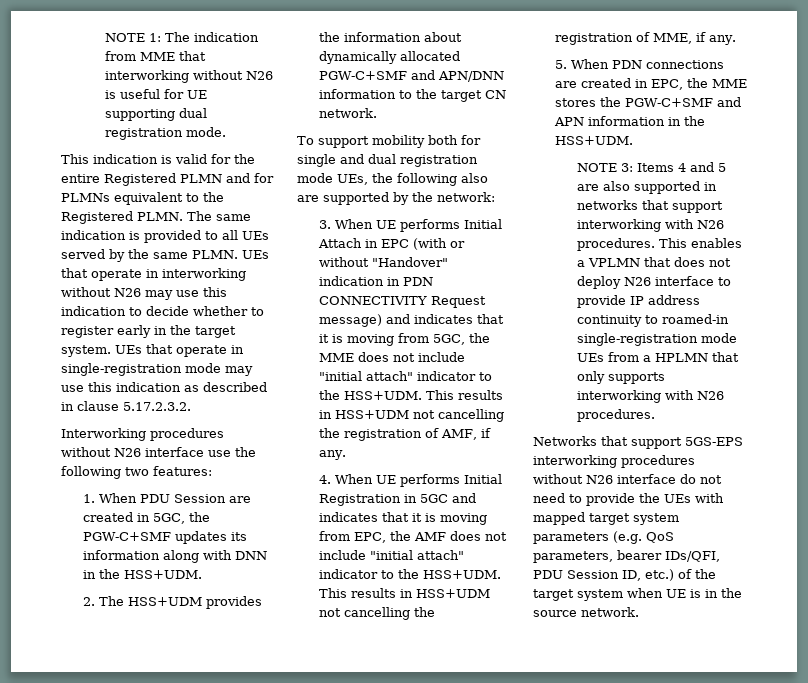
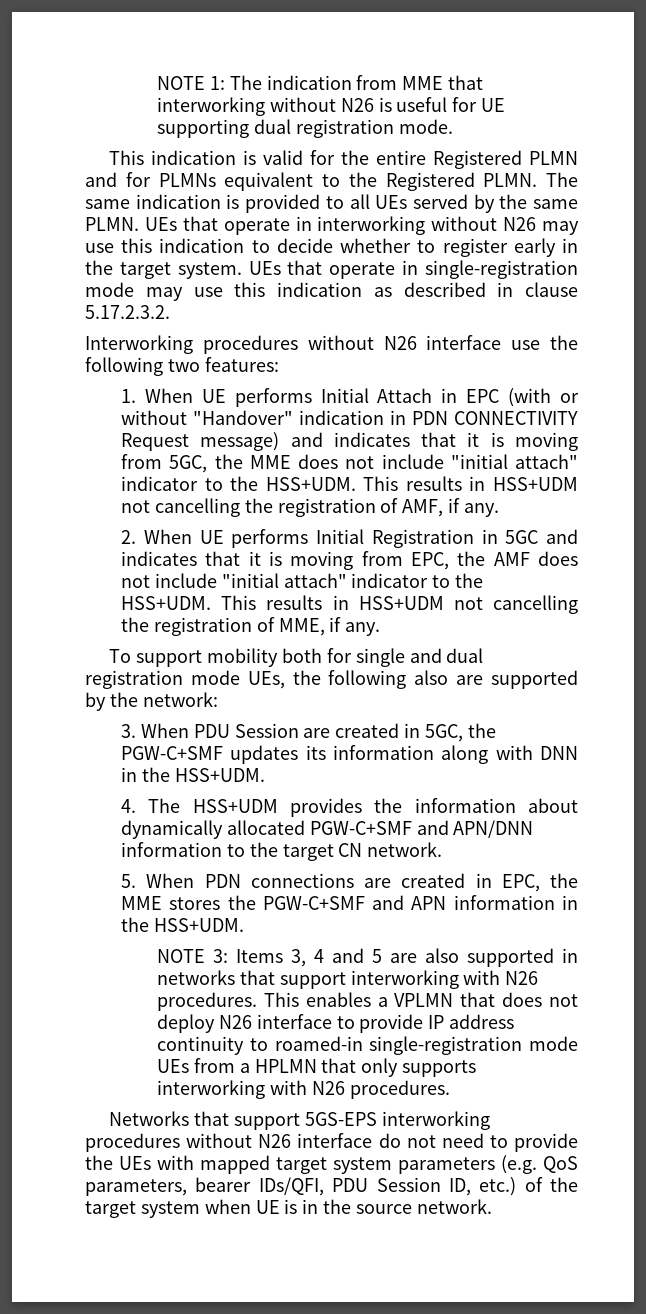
[139,494,251,503] [82,512,210,524] [82,531,247,544] [82,550,267,563] [82,569,202,579] [82,596,262,609] [318,32,462,42] [318,51,460,64] [318,70,504,82] [318,89,506,102] [318,108,377,118] [297,135,481,148] [297,154,478,167] [297,173,488,186] [297,192,495,205] [318,219,373,229] PDU Session are created in 5GC, the PGW-C+SMF updates its information along with DNN in the HSS+UDM. // 2. The HSS+UDM provides the information about dynamically allocated PGW-C+SMF and APN/DNN information to the target CN network. // To support mobility both for single and dual registration mode UEs, the following also are supported by the network: // 3. When -> (193, 395) none
[318,475,331,484] 4. -> [120,530,136,544] 2.
(736, 40) none -> [109,648,484,667] [85,670,578,689] [85,692,218,711] [120,723,496,742] [120,745,578,764] [120,767,265,782] [120,798,578,817] [120,820,534,839] [120,842,443,861] // To support mobility both for single and dual registration mode UEs, the following also are supported by the network: // 3. When PDU Session are created in 5GC, the PGW-C+SMF updates its information along with DNN in the HSS+UDM. // 4. The HSS+UDM provides the information about dynamically allocated PGW-C+SMF and APN/DNN information to the target CN network.
(674, 167) none -> [290,949,306,967] 3,

